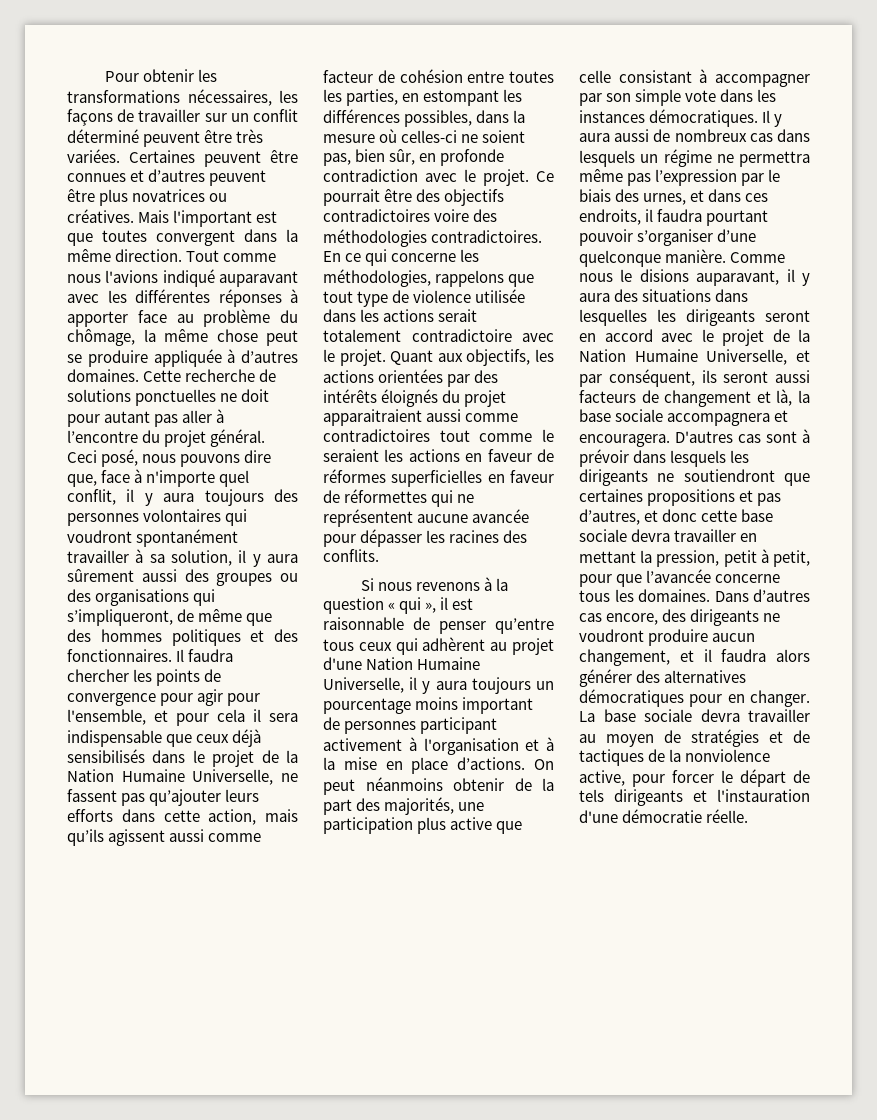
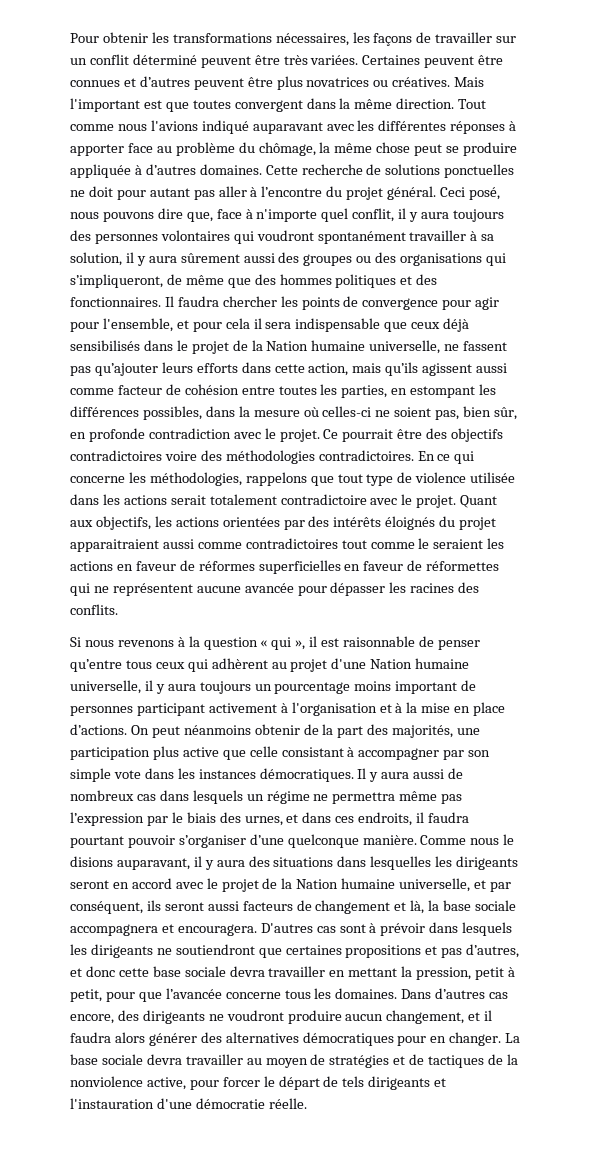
[121,769,274,785] Humaine Universelle, -> [311,340,441,354] humaine universelle,
[417,657,481,670] [323,677,404,693] Humaine Universelle, -> [415,658,470,669] [70,680,141,694] humaine universelle,
[634,349,788,365] Humaine Universelle, -> [341,878,471,892] humaine universelle,

